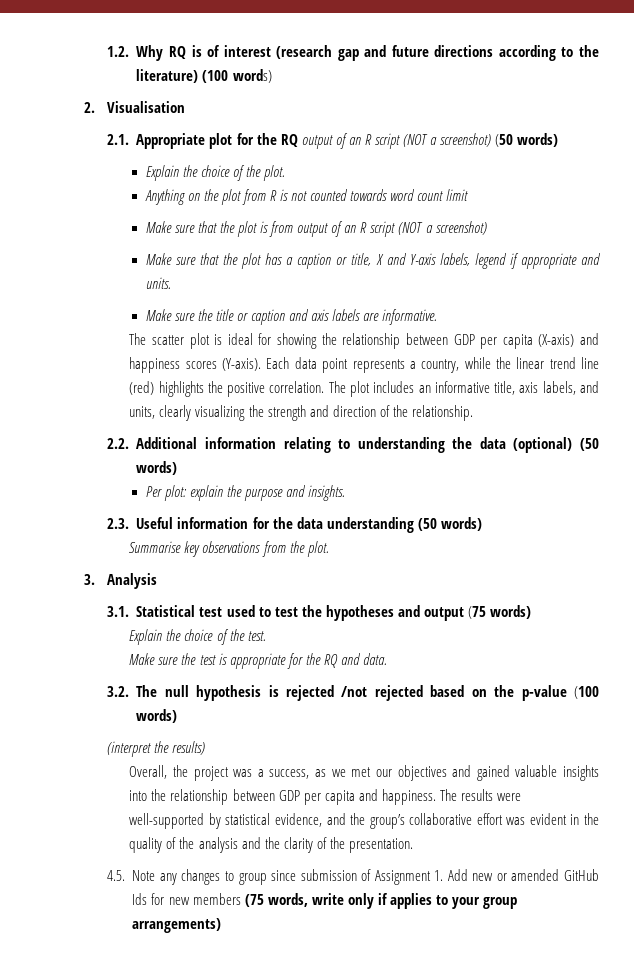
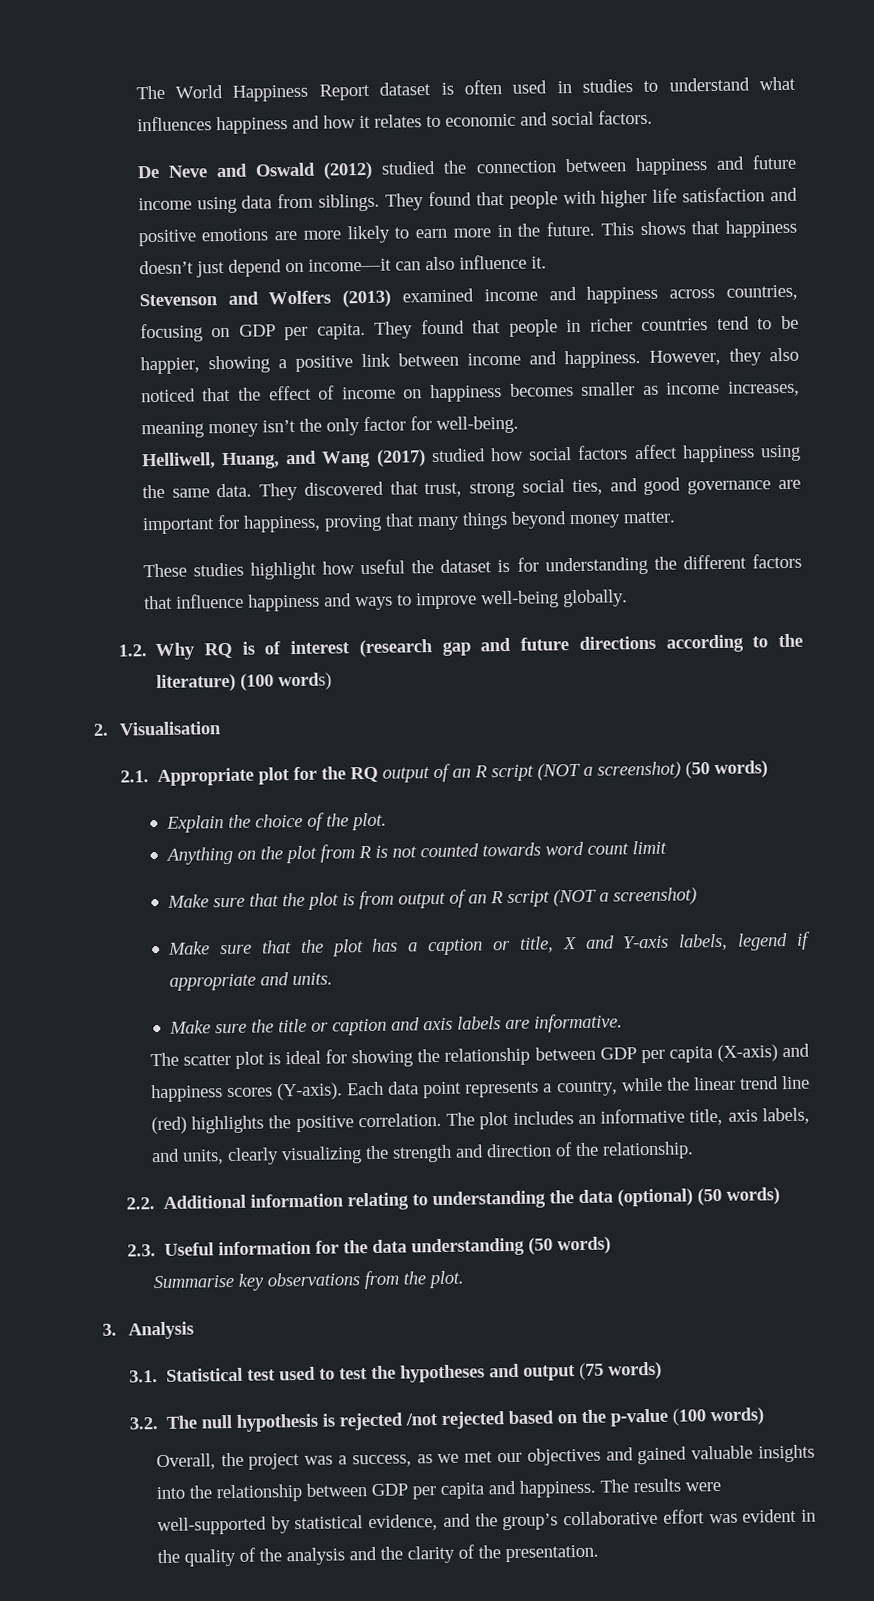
(106, 51) none -> [135,76,797,102] [136,109,653,135] [136,154,797,180] [137,187,798,214] [137,219,797,247] [138,254,547,278] [138,284,799,308] [139,315,799,343] [139,347,799,375] [140,380,800,403] [140,415,519,439] [140,444,802,470] [141,477,801,501] [141,511,676,535] [142,553,803,580] [143,589,628,612] The World Happiness Report dataset is often used in studies to understand what influences happiness and how it relates to economic and social factors. // De Neve and Oswald (2012) studied the connection between happiness and future income using data from siblings. They found that people with higher life satisfaction and positive emotions are more likely to earn more in the future. This shows that happiness doesn’t just depend on income—it can also influence it. // Stevenson and Wolfers (2013) examined income and happiness across countries, focusing on GDP per capita. They found that people in richer countries tend to be happier, showing a positive link between income and happiness. However, they also noticed that the effect of income on happiness becomes smaller as income increases, meaning money isn’t the only factor for well-being. // Helliwell, Huang, and Wang (2017) studied how social factors affect happiness using the same data. They discovered that trust, strong social ties, and good governance are important for happiness, proving that many things beyond money matter. // These studies highlight how useful the dataset is for understanding the different factors that influence happiness and ways to improve well-being globally. //
[145,485,346,501] // Per plot: explain the purpose and insights. -> (781, 1196) none
[129,629,266,645] [129,653,387,669] // Explain the choice of the test. // Make sure the test is appropriate for the RQ and data. -> (663, 1370) none
[106,741,205,757] // (interpret the results) -> (765, 1416) none
[106,869,599,885] [132,893,517,909] [132,918,222,933] // 4.5. Note any changes to group since submission of Assignment 1. Add new or amended GitHub Ids for new members (75 words, write only if applies to your group arrangements) -> (599, 1553) none

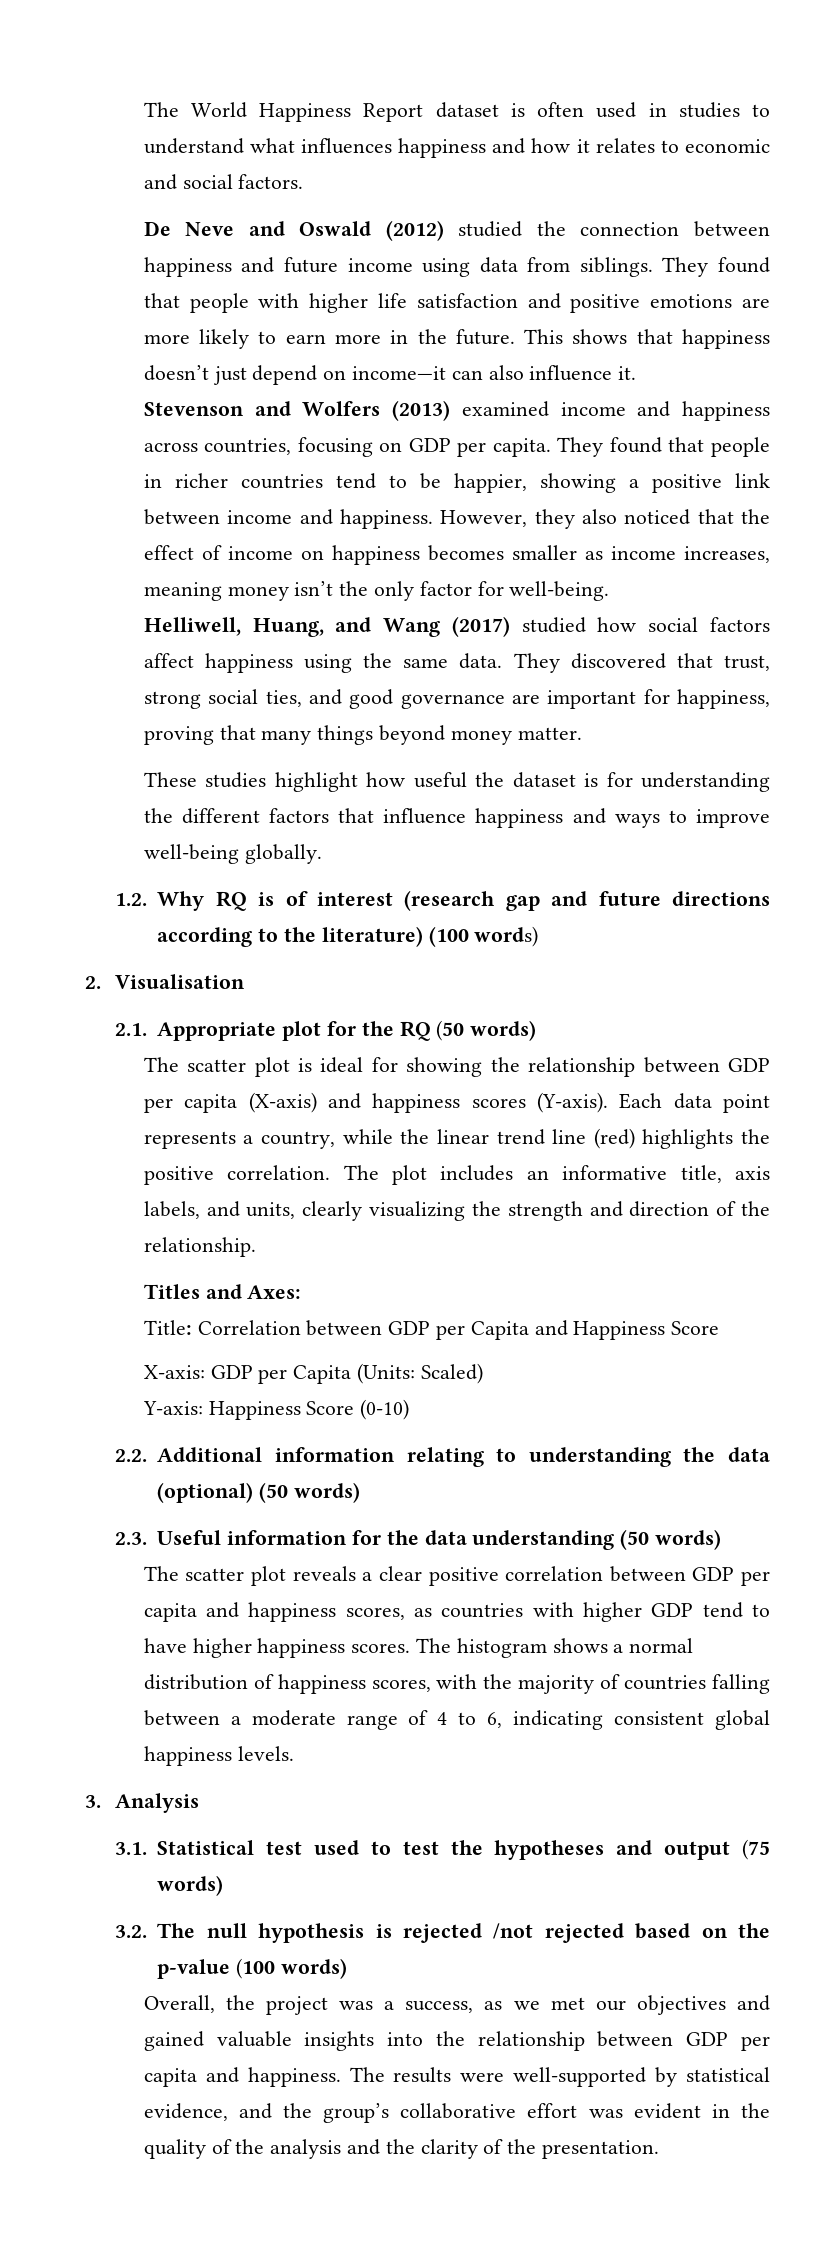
[382,760,769,783] [166,812,388,833] [165,840,668,865] [167,887,698,910] [167,931,811,957] [169,972,334,991] [169,1013,624,1036] output of an R script (NOT a screenshot) (50 words) // Explain the choice of the plot. // Anything on the plot from R is not counted towards word count limit // Make sure that the plot is from output of an R script (NOT a screenshot) // Make sure that the plot has a caption or title, X and Y-axis labels, legend if appropriate and units. // Make sure the title or caption and axis labels are informative. -> [436,1020,537,1041] (50 words)
(694, 1150) none -> [143,1284,302,1299] [143,1320,720,1340] [143,1363,483,1384] [142,1399,410,1420] // Titles and Axes: // Title: Correlation between GDP per Capita and Happiness Score // X-axis: GDP per Capita (Units: Scaled) // Y-axis: Happiness Score (0-10)
[152,1270,464,1291] Summarise key observations from the plot. -> [143,1566,770,1586] [143,1602,770,1622] [143,1638,694,1658] [143,1674,770,1694] [143,1710,770,1730] [143,1746,294,1766] The scatter plot reveals a clear positive correlation between GDP per capita and happiness scores, as countries with higher GDP tend to have higher happiness scores. The histogram shows a normal distribution of happiness scores, with the majority of countries falling between a moderate range of 4 to 6, indicating consistent global happiness levels.

